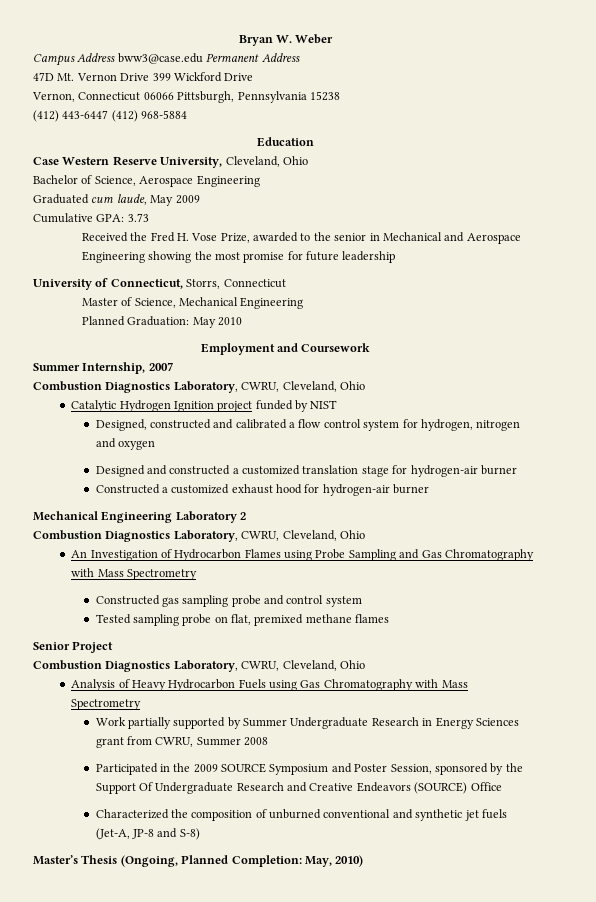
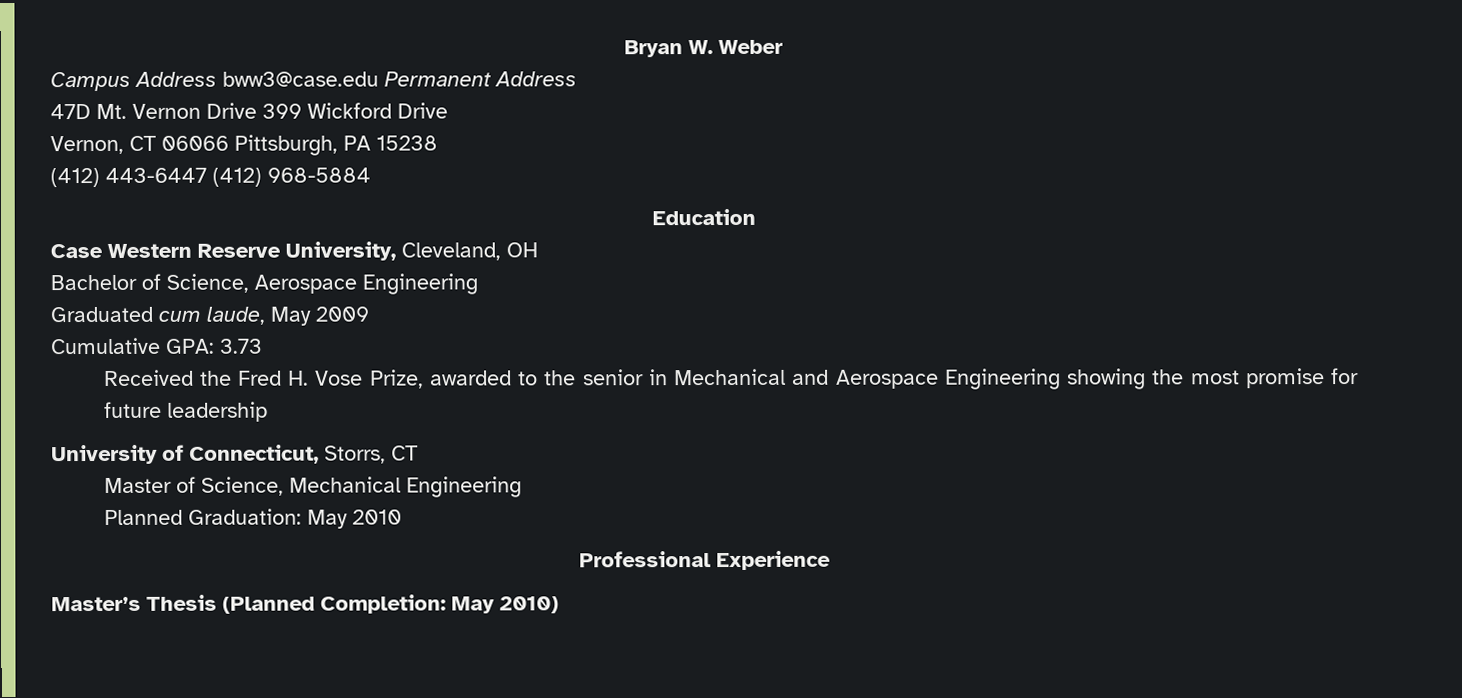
[78,92,141,101] Connecticut -> [129,135,157,151] CT
[237,91,307,103] Pennsylvania -> [343,135,371,151] PA
[282,156,308,165] Ohio -> [506,242,538,258] OH
[223,279,286,288] Connecticut -> [391,445,419,461] CT
[200,343,371,355] [33,362,173,374] [33,381,365,393] [71,400,338,412] [95,419,521,431] [95,438,155,450] [95,465,517,477] [95,484,430,496] [33,511,247,523] [33,530,365,542] [71,549,534,561] [71,568,197,580] [95,595,362,607] [95,614,390,626] [33,641,114,653] [33,660,365,672] [71,679,468,691] [71,699,142,710] [95,717,519,729] [95,736,269,748] [95,763,523,775] [95,782,502,794] [95,809,507,821] [95,828,200,840] [33,855,332,867] Employment and Coursework // Summer Internship, 2007 // Combustion Diagnostics Laboratory, CWRU, Cleveland, Ohio // Catalytic Hydrogen Ignition project funded by NIST // Designed, constructed and calibrated a flow control system for hydrogen, nitrogen and oxygen // Designed and constructed a customized translation stage for hydrogen-air burner // Constructed a customized exhaust hood for hydrogen-air burner // Mechanical Engineering Laboratory 2 // Combustion Diagnostics Laboratory, CWRU, Cleveland, Ohio // An Investigation of Hydrocarbon Flames using Probe Sampling and Gas Chromatography with Mass Spectrometry // Constructed gas sampling probe and control system // Tested sampling probe on flat, premixed methane flames // Senior Project // Combustion Diagnostics Laboratory, CWRU, Cleveland, Ohio // Analysis of Heavy Hydrocarbon Fuels using Gas Chromatography with Mass Spectrometry // Work partially supported by Summer Undergraduate Research in Energy Sciences grant from CWRU, Summer 2008 // Participated in the 2009 SOURCE Symposium and Poster Session, sponsored by the Support Of Undergraduate Research and Creative Endeavors (SOURCE) Office // Characterized the composition of unburned conventional and synthetic jet fuels (Jet-A, JP-8 and S-8) // Master’s Thesis (Ongoing, Planned Completion: May, -> [579,550,831,571] [51,594,495,614] Professional Experience // Master’s Thesis (Planned Completion: May

